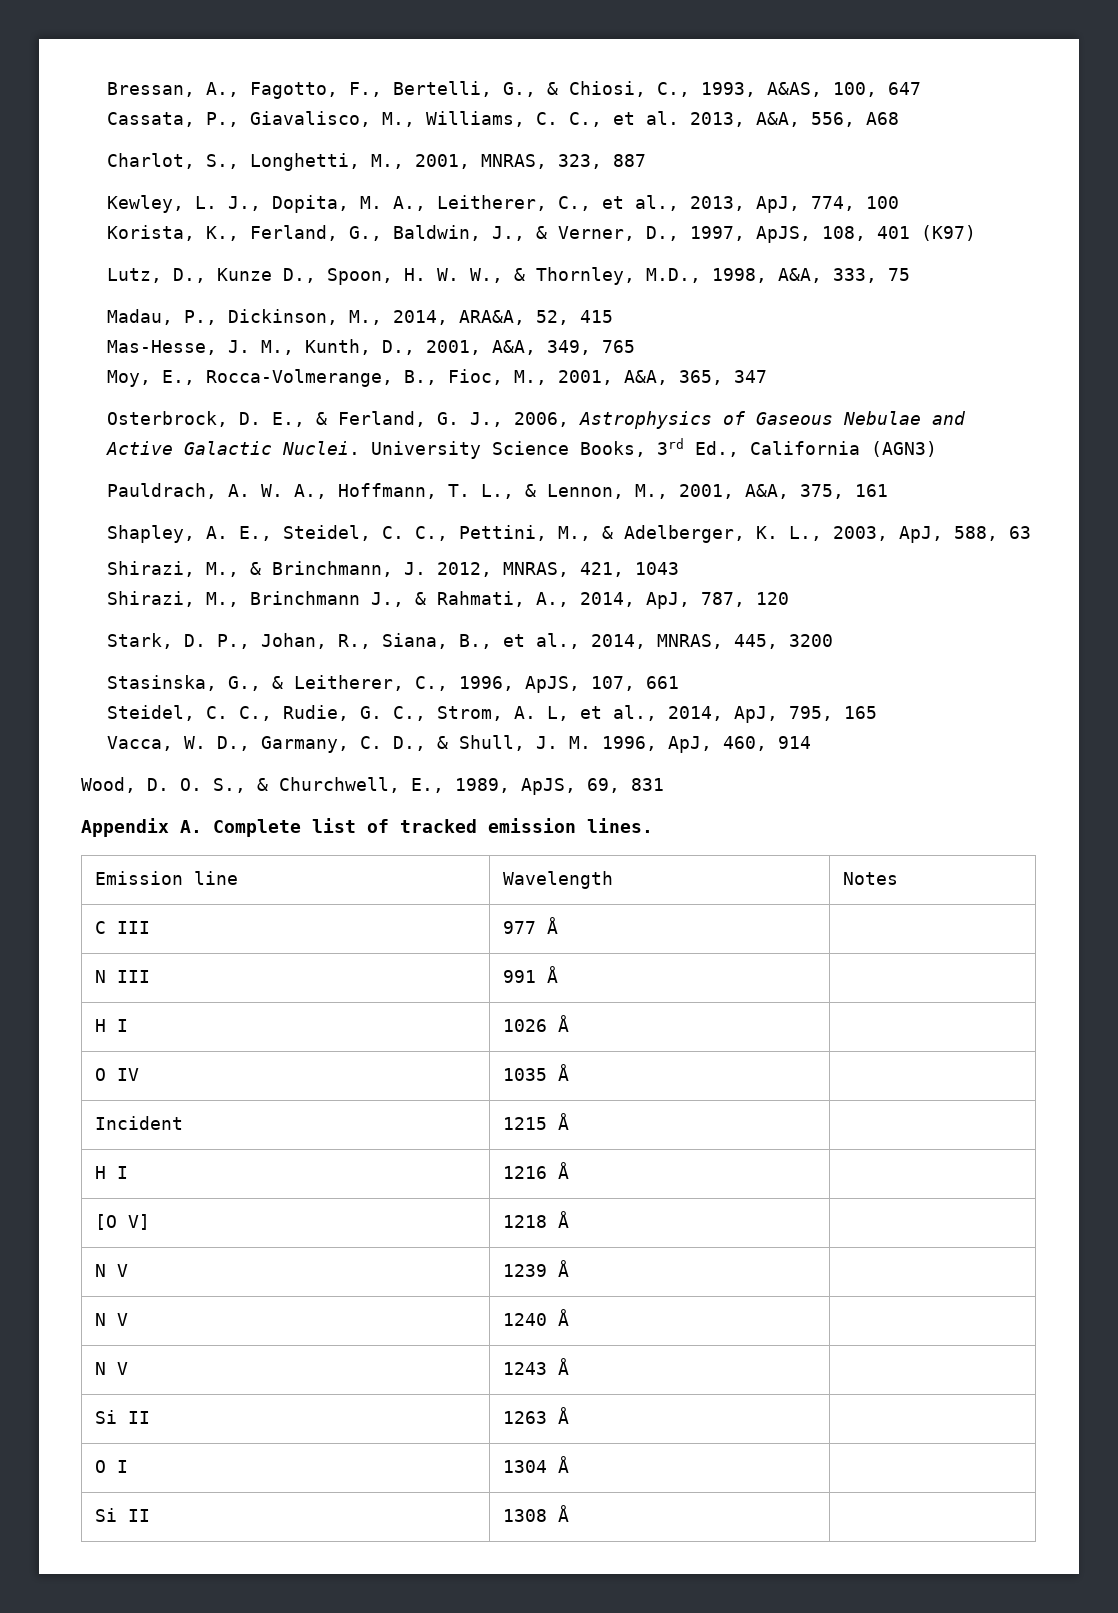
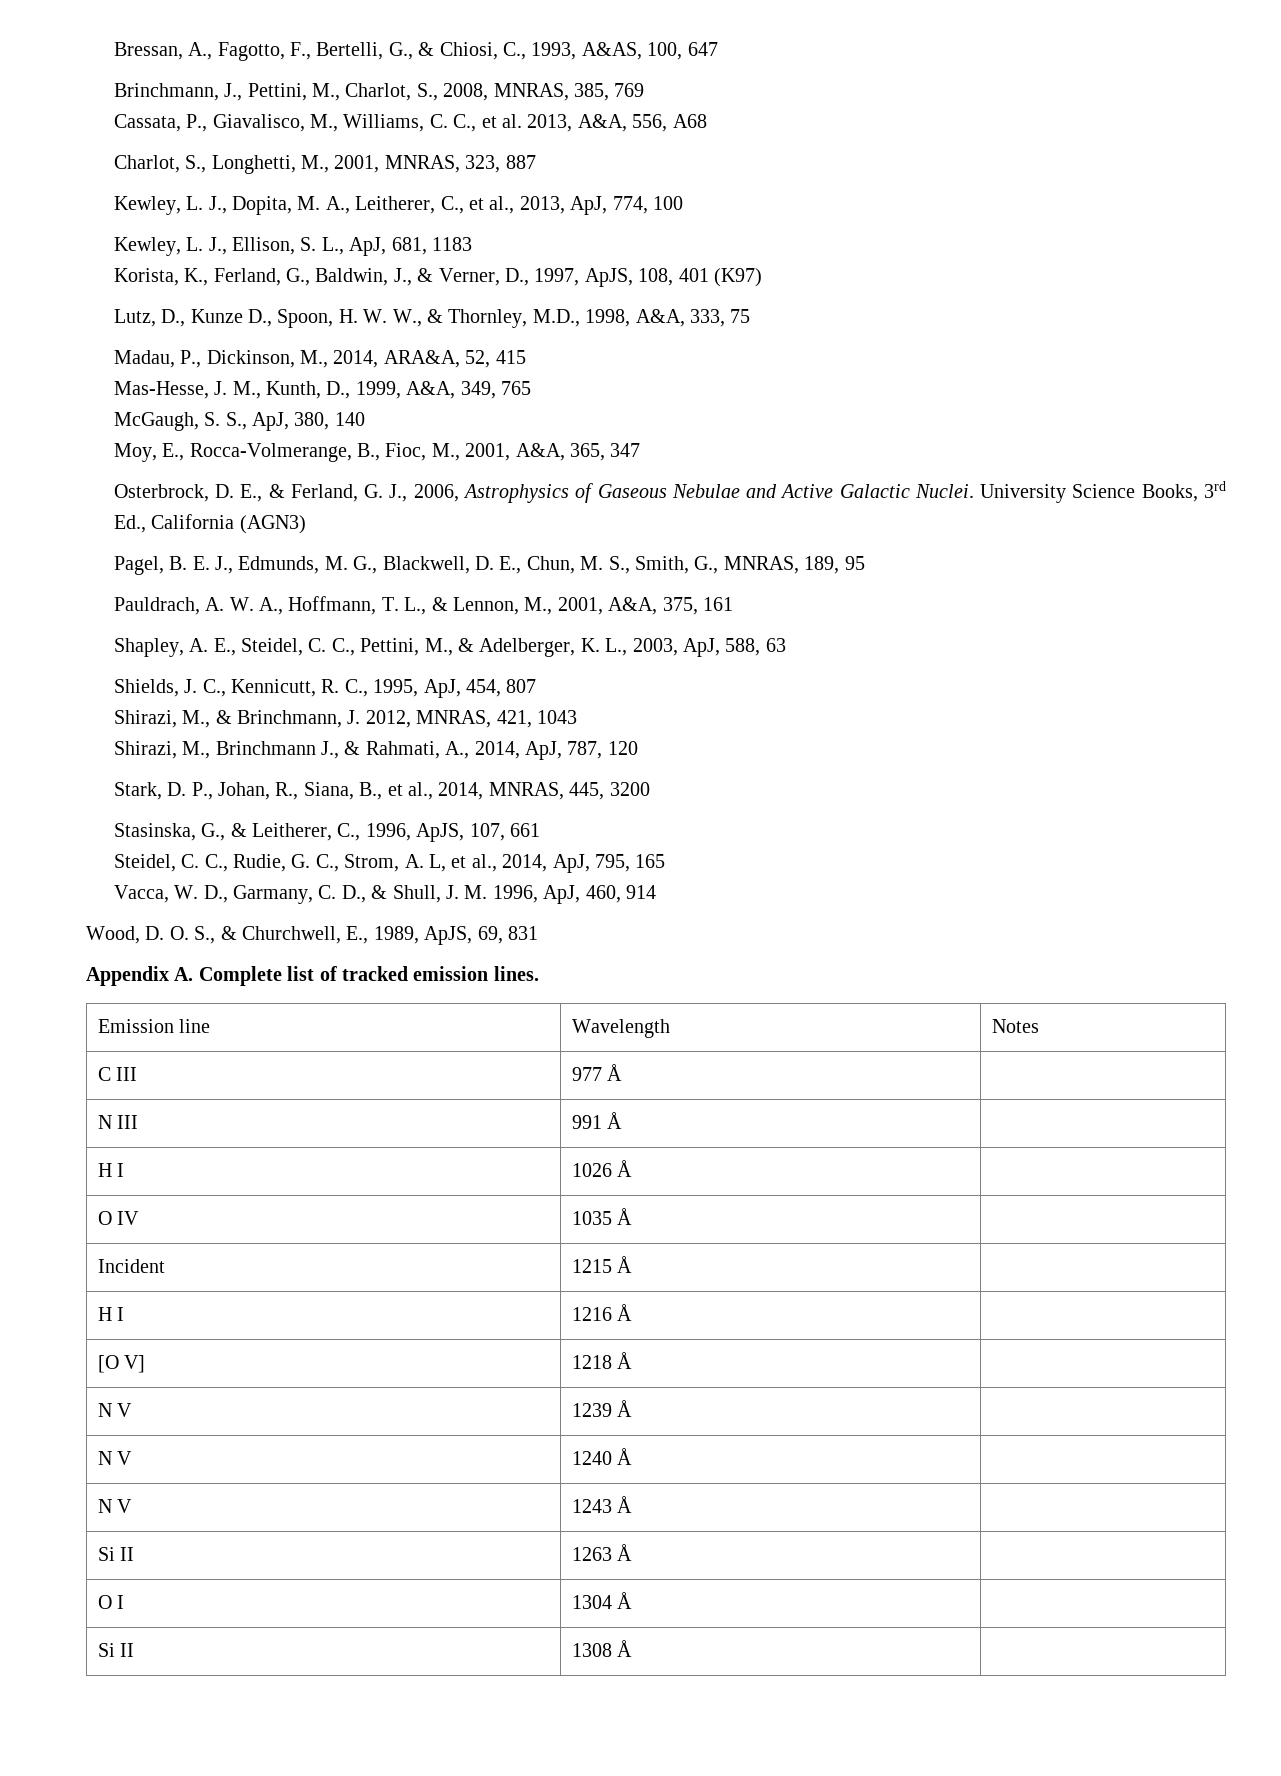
(922, 88) none -> [113,83,645,101] // Brinchmann, J., Pettini, M., Charlot, S., 2008, MNRAS, 385, 769
(900, 202) none -> [113,237,472,256] // Kewley, L. J., Ellison, S. L., ApJ, 681, 1183
[426,340,482,355] 2001, -> [355,381,401,399] 1999,
(636, 346) none -> [113,412,365,431] // McGaugh, S. S., ApJ, 380, 140
(938, 449) none -> [113,556,865,575] // Pagel, B. E. J., Edmunds, M. G., Blackwell, D. E., Chun, M. S., Smith, G., MNRAS, 189, 95
(1032, 532) none -> [113,679,537,698] // Shields, J. C., Kennicutt, R. C., 1995, ApJ, 454, 807

